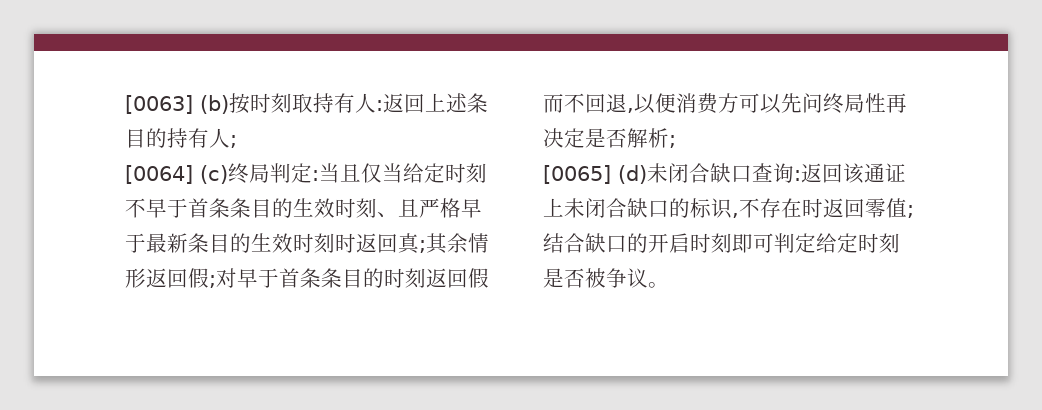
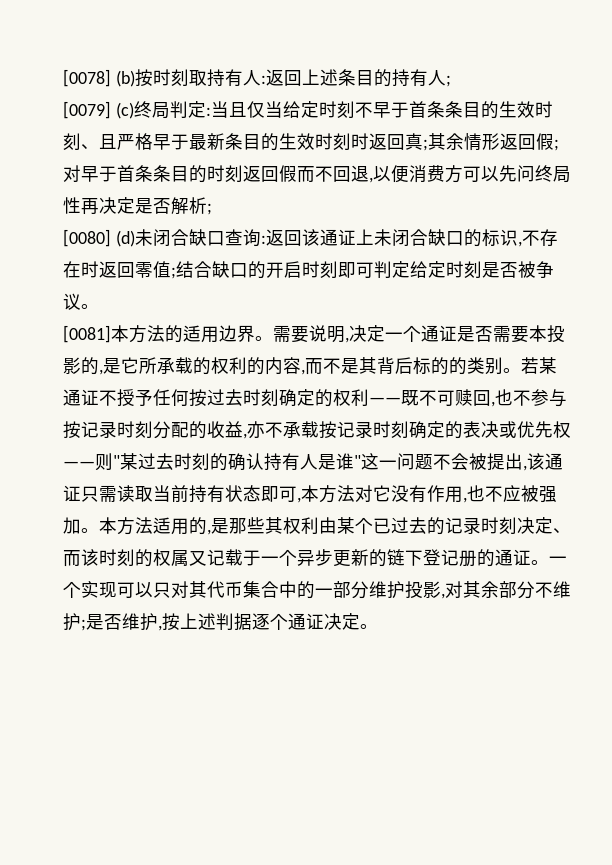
[125,95,193,114] [0063] -> [63,69,111,87] [0078]
[125,165,193,184] [0064] -> [63,101,111,119] [0079]
[543,165,611,184] [0065] -> [63,229,111,247] [0080]
(669, 285) none -> [63,325,565,343] [63,357,557,375] [63,389,567,407] [63,421,571,439] [63,453,563,471] [63,485,557,503] [63,517,571,535] [63,549,567,567] [63,581,571,599] [63,613,378,631] // [0081]本方法的适用边界。需要说明,决定一个通证是否需要本投影的,是它所承载的权利的内容,而不是其背后标的的类别。若某通证不授予任何按过去时刻确定的权利——既不可赎回,也不参与按记录时刻分配的收益,亦不承载按记录时刻确定的表决或优先权——则"某过去时刻的确认持有人是谁"这一问题不会被提出,该通证只需读取当前持有状态即可,本方法对它没有作用,也不应被强加。本方法适用的,是那些其权利由某个已过去的记录时刻决定、而该时刻的权属又记载于一个异步更新的链下登记册的通证。一个实现可以只对其代币集合中的一部分维护投影,对其余部分不维护;是否维护,按上述判据逐个通证决定。

